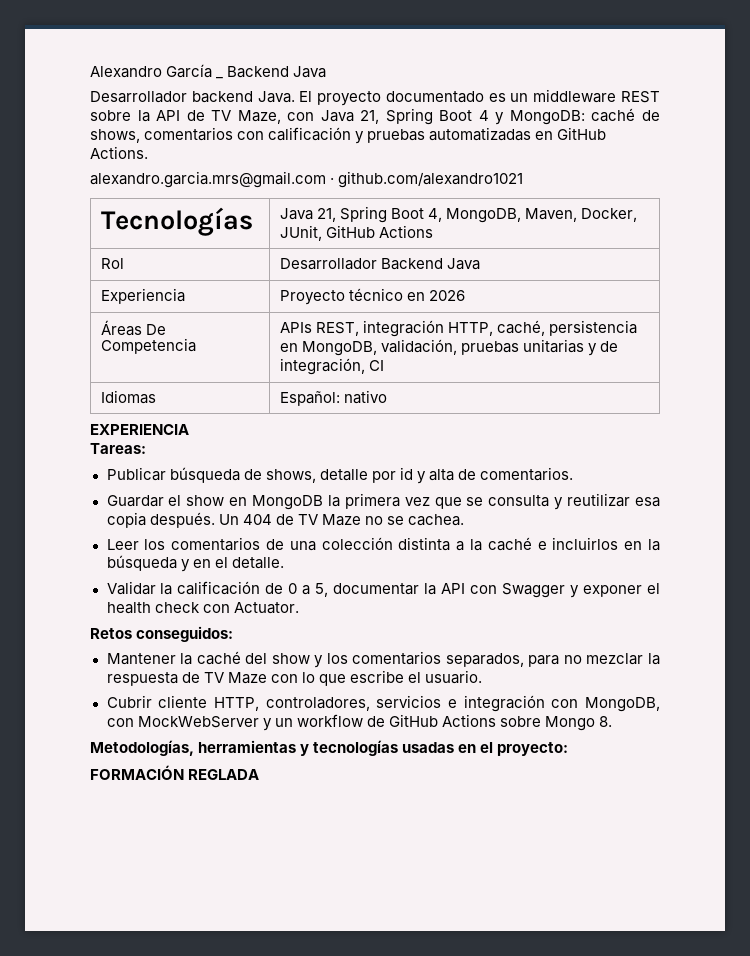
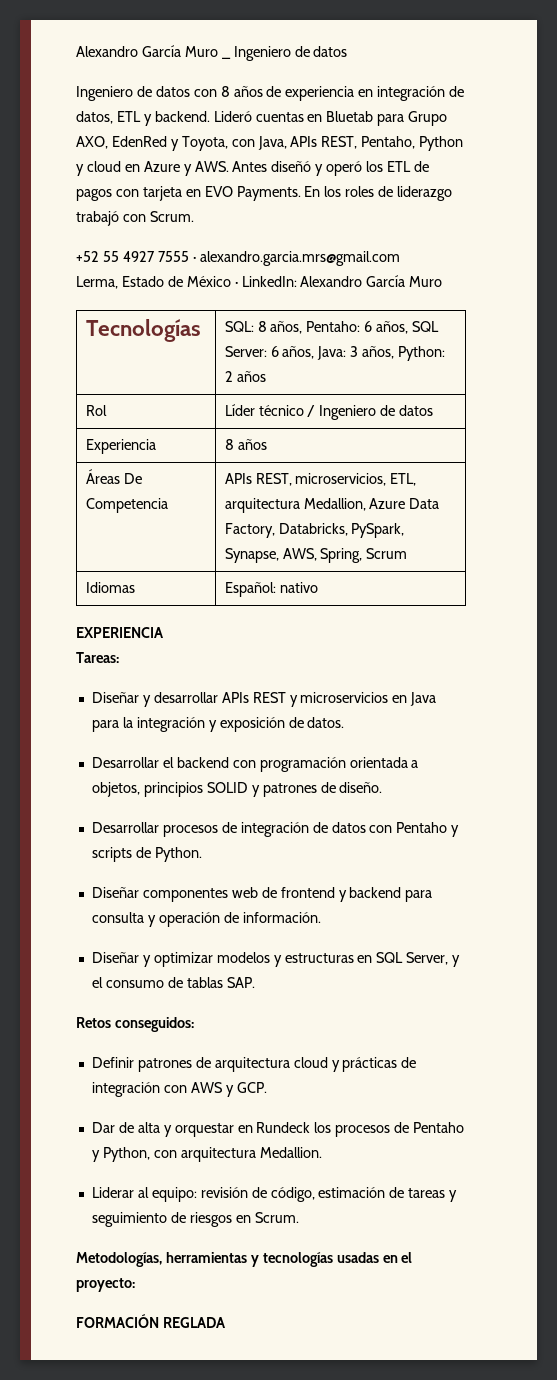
[90,64,327,79] [90,89,660,106] [90,108,661,125] [90,127,607,144] [90,146,148,159] [90,171,524,188] [101,207,254,236] [280,206,638,223] [280,225,434,241] [101,258,125,269] [280,258,481,270] [101,288,186,304] [280,288,466,305] Alexandro García _ Backend Java // Desarrollador backend Java. El proyecto documentado es un middleware REST sobre la API de TV Maze, con Java 21, Spring Boot 4 y MongoDB: caché de shows, comentarios con calificación y pruebas automatizadas en GitHub Actions. // alexandro.garcia.mrs@gmail.com · github.com/alexandro1021 // Tecnologías | Java 21, Spring Boot 4, MongoDB, Maven, Docker, JUnit, GitHub Actions // Rol | Desarrollador Backend Java // Experiencia | Proyecto técnico en 2026 -> [76,45,218,57] [221,46,348,61] [76,86,465,101] [76,111,448,126] [76,136,464,151] [76,161,429,176] [76,186,453,201] [76,211,194,226] [76,251,400,266] [76,275,443,289] [85,319,201,342] [224,321,440,334] [224,346,446,361] [224,371,266,382] [85,405,107,416] [224,404,434,420] [85,439,156,454] [224,439,267,450] Alexandro García Muro _ Ingeniero de datos // Ingeniero de datos con 8 años de experiencia en integración de datos, ETL y backend. Lideró cuentas en Bluetab para Grupo AXO, EdenRed y Toyota, con Java, APIs REST, Pentaho, Python y cloud en Azure y AWS. Antes diseñó y operó los ETL de pagos con tarjeta en EVO Payments. En los roles de liderazgo trabajó con Scrum. // +52 55 4927 7555 · alexandro.garcia.mrs@gmail.com // Lerma, Estado de México · LinkedIn: Alexandro García Muro // Tecnologías | SQL: 8 años, Pentaho: 6 años, SQL Server: 6 años, Java: 3 años, Python: 2 años // Rol | Líder técnico / Ingeniero de datos // Experiencia | 8 años
[363,320,638,337] [280,339,619,356] [280,358,385,375] integración HTTP, caché, persistencia en MongoDB, validación, pruebas unitarias y de integración, CI -> [295,473,417,486] [224,498,440,513] [224,523,405,538] [224,548,408,563] microservicios, ETL, arquitectura Medallion, Azure Data Factory, Databricks, PySpark, Synapse, AWS, Spring, Scrum
[106,467,574,484] [106,493,660,510] [106,512,464,528] [106,537,660,551] [106,555,284,572] [106,581,660,598] [106,602,299,614] [90,626,234,642] [106,651,661,668] [106,670,482,686] [106,695,660,712] [106,714,613,731] Publicar búsqueda de shows, detalle por id y alta de comentarios. // Guardar el show en MongoDB la primera vez que se consulta y reutilizar esa copia después. Un 404 de TV Maze no se cachea. // Leer los comentarios de una colección distinta a la caché e incluirlos en la búsqueda y en el detalle. // Validar la calificación de 0 a 5, documentar la API con Swagger y exponer el health check con Actuator. // Retos conseguidos: // Mantener la caché del show y los comentarios separados, para no mezclar la respuesta de TV Maze con lo que escribe el usuario. // Cubrir cliente HTTP, controladores, servicios e integración con MongoDB, con MockWebServer y un workflow de GitHub Actions sobre Mongo 8. -> [91,692,437,707] [91,717,345,732] [91,757,419,772] [91,782,383,797] [91,822,460,837] [91,847,202,862] [91,887,433,902] [91,912,321,927] [91,952,461,967] [91,977,255,988] [76,1017,194,1032] [91,1057,417,1072] [91,1082,267,1097] [91,1122,465,1137] [91,1147,322,1162] [91,1187,458,1202] [91,1212,299,1227] Diseñar y desarrollar APIs REST y microservicios en Java para la integración y exposición de datos. // Desarrollar el backend con programación orientada a objetos, principios SOLID y patrones de diseño. // Desarrollar procesos de integración de datos con Pentaho y scripts de Python. // Diseñar componentes web de frontend y backend para consulta y operación de información. // Diseñar y optimizar modelos y estructuras en SQL Server, y el consumo de tablas SAP. // Retos conseguidos: // Definir patrones de arquitectura cloud y prácticas de integración con AWS y GCP. // Dar de alta y orquestar en Rundeck los procesos de Pentaho y Python, con arquitectura Medallion. // Liderar al equipo: revisión de código, estimación de tareas y seguimiento de riesgos en Scrum.

